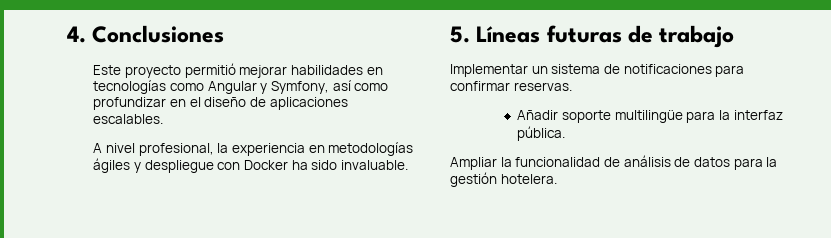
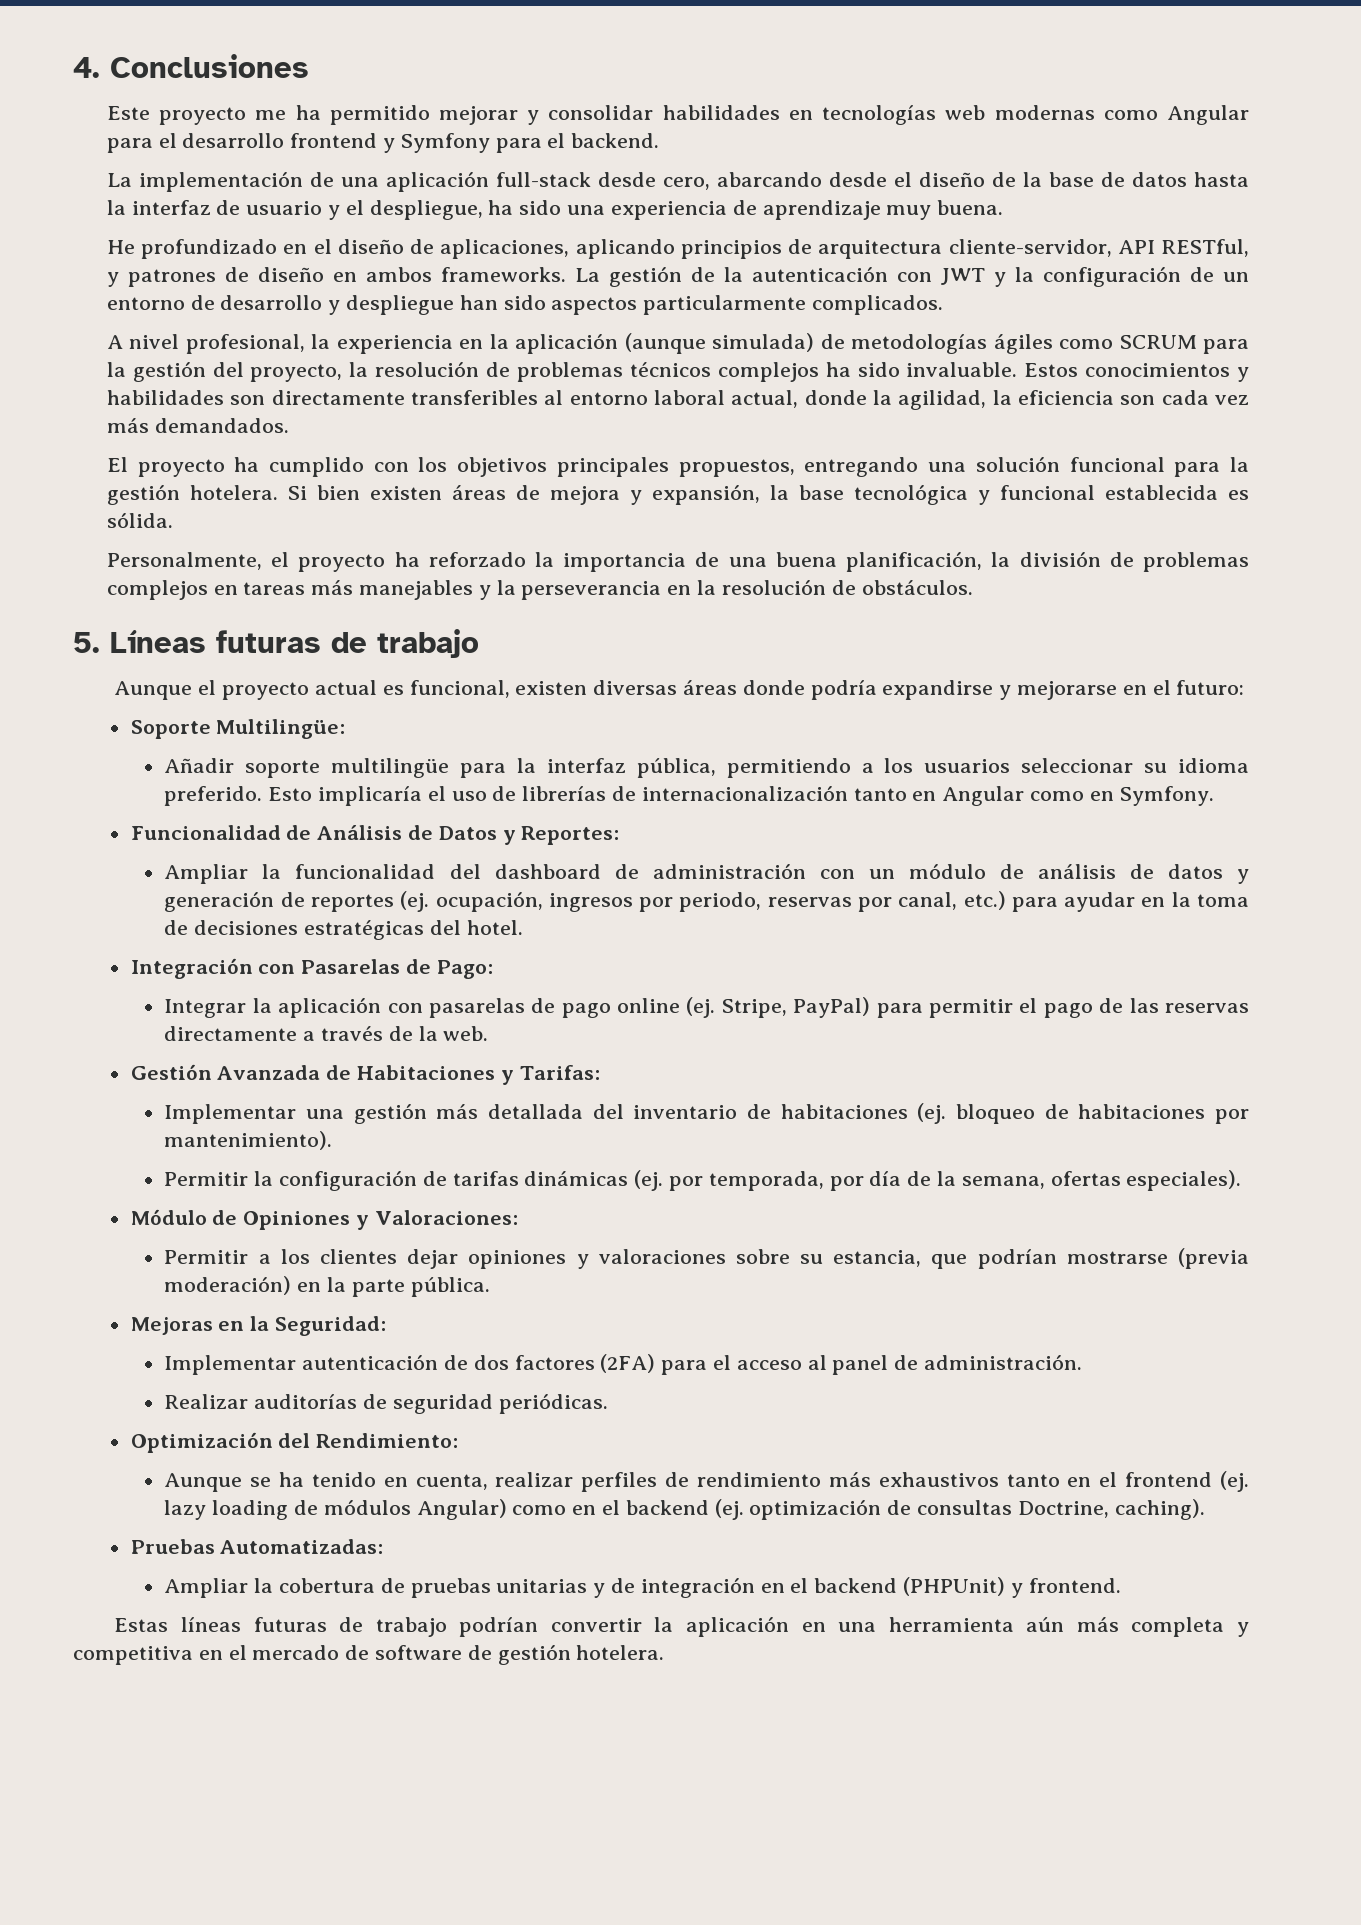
[184,63,383,78] [93,80,389,94] [93,97,348,110] [93,114,164,124] permitió mejorar habilidades en tecnologías como Angular y Symfony, así como profundizar en el diseño de aplicaciones escalables. -> [255,105,1249,125] [106,133,660,153] [106,171,1249,192] [106,200,1004,220] [106,239,1249,259] [106,266,1249,287] [106,295,944,315] me ha permitido mejorar y consolidar habilidades en tecnologías web modernas como Angular para el desarrollo frontend y Symfony para el backend. // La implementación de una aplicación full-stack desde cero, abarcando desde el diseño de la base de datos hasta la interfaz de usuario y el despliegue, ha sido una experiencia de aprendizaje muy buena. // He profundizado en el diseño de aplicaciones, aplicando principios de arquitectura cliente-servidor, API RESTful, y patrones de diseño en ambos frameworks. La gestión de la autenticación con JWT y la configuración de un entorno de desarrollo y despliegue han sido aspectos particularmente complicados.
[328,142,414,156] [93,158,408,173] metodologías ágiles y despliegue con Docker ha sido invaluable. -> [489,333,1249,354] [106,361,1249,382] [106,390,1249,410] [106,418,289,433] [106,456,1249,477] [106,484,1249,505] [106,512,173,528] [106,551,1250,572] [106,579,973,600] la aplicación (aunque simulada) de metodologías ágiles como SCRUM para la gestión del proyecto, la resolución de problemas técnicos complejos ha sido invaluable. Estos conocimientos y habilidades son directamente transferibles al entorno laboral actual, donde la agilidad, la eficiencia son cada vez más demandados. // El proyecto ha cumplido con los objetivos principales propuestos, entregando una solución funcional para la gestión hotelera. Si bien existen áreas de mejora y expansión, la base tecnológica y funcional establecida es sólida. // Personalmente, el proyecto ha reforzado la importancia de una buena planificación, la división de problemas complejos en tareas más manejables y la perseverancia en la resolución de obstáculos.
[450,64,745,77] [450,81,572,91] Implementar un sistema de notificaciones para confirmar reservas. -> [114,680,1245,700] [130,719,346,739] Aunque el proyecto actual es funcional, existen diversas áreas donde podría expandirse y mejorarse en el futuro: // Soporte Multilingüe:
[517,126,566,141] [450,155,778,170] pública. // Ampliar la funcionalidad de análisis de datos para la -> [636,758,1249,778] [164,785,1214,806] [130,825,620,845] [164,863,1249,884] [164,891,1249,912] [164,920,523,940] [130,958,493,979] [164,997,1250,1018] [164,1026,489,1041] [130,1064,600,1085] [164,1103,1249,1124] [164,1131,333,1150] [164,1170,1242,1191] [130,1209,518,1230] [164,1248,1249,1269] [164,1276,490,1297] [130,1316,386,1336] [164,1354,1083,1375] [164,1393,608,1414] [130,1432,459,1453] [164,1471,1249,1492] [164,1499,1205,1520] [130,1539,384,1554] [164,1577,1121,1598] [114,1616,1249,1637] [73,1645,492,1665] pública, permitiendo a los usuarios seleccionar su idioma preferido. Esto implicaría el uso de librerías de internacionalización tanto en Angular como en Symfony. // Funcionalidad de Análisis de Datos y Reportes: // Ampliar la funcionalidad del dashboard de administración con un módulo de análisis de datos y generación de reportes (ej. ocupación, ingresos por periodo, reservas por canal, etc.) para ayudar en la toma de decisiones estratégicas del hotel. // Integración con Pasarelas de Pago: // Integrar la aplicación con pasarelas de pago online (ej. Stripe, PayPal) para permitir el pago de las reservas directamente a través de la web. // Gestión Avanzada de Habitaciones y Tarifas: // Implementar una gestión más detallada del inventario de habitaciones (ej. bloqueo de habitaciones por mantenimiento). // Permitir la configuración de tarifas dinámicas (ej. por temporada, por día de la semana, ofertas especiales). // Módulo de Opiniones y Valoraciones: // Permitir a los clientes dejar opiniones y valoraciones sobre su estancia, que podrían mostrarse (previa moderación) en la parte pública. // Mejoras en la Seguridad: // Implementar autenticación de dos factores (2FA) para el acceso al panel de administración. // Realizar auditorías de seguridad periódicas. // Optimización del Rendimiento: // Aunque se ha tenido en cuenta, realizar perfiles de rendimiento más exhaustivos tanto en el frontend (ej. lazy loading de módulos Angular) como en el backend (ej. optimización de consultas Doctrine, caching). // Pruebas Automatizadas: // Ampliar la cobertura de pruebas unitarias y de integración en el backend (PHPUnit) y frontend. // Estas líneas futuras de trabajo podrían convertir la aplicación en una herramienta aún más completa y competitiva en el mercado de software de

